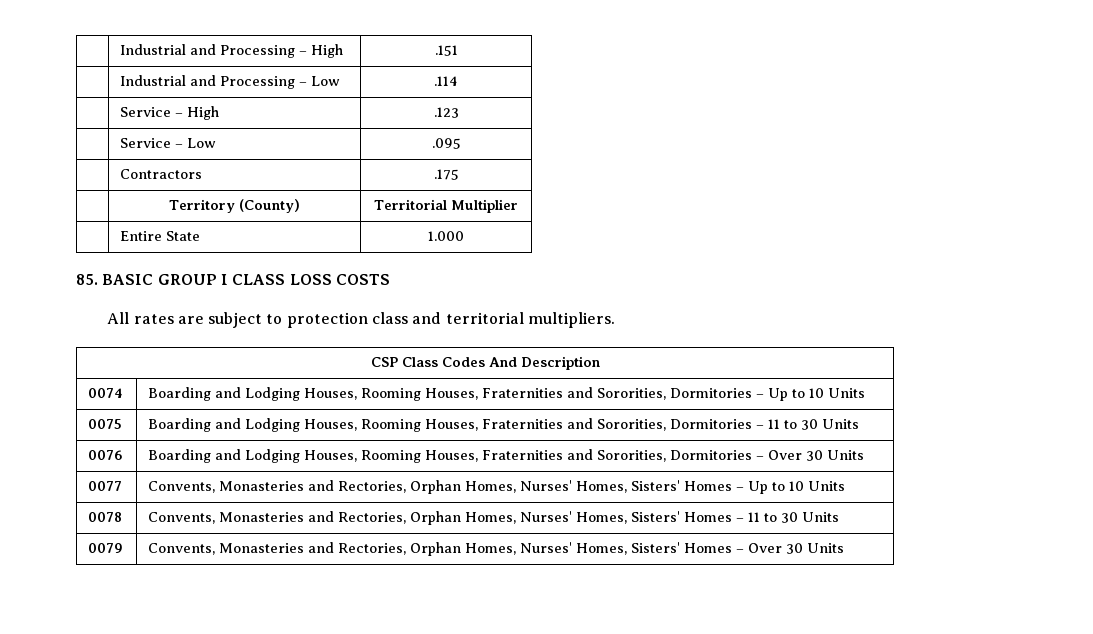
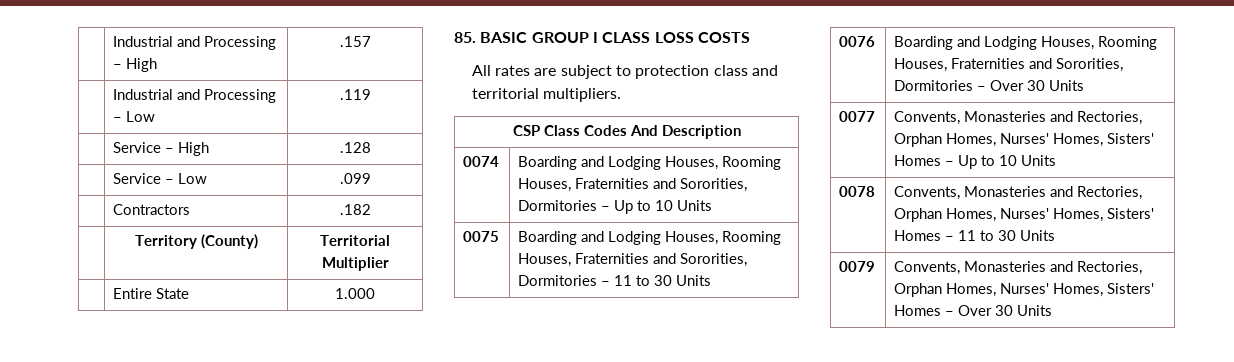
[434,45,458,56] .151 -> [339,36,371,47] .157
[434,76,458,86] .114 -> [339,89,371,100] .119
[433,107,459,118] .123 -> [339,142,371,153] .128
[431,138,461,149] .095 -> [339,173,371,184] .099
[433,169,459,180] .175 -> [339,204,371,215] .182

